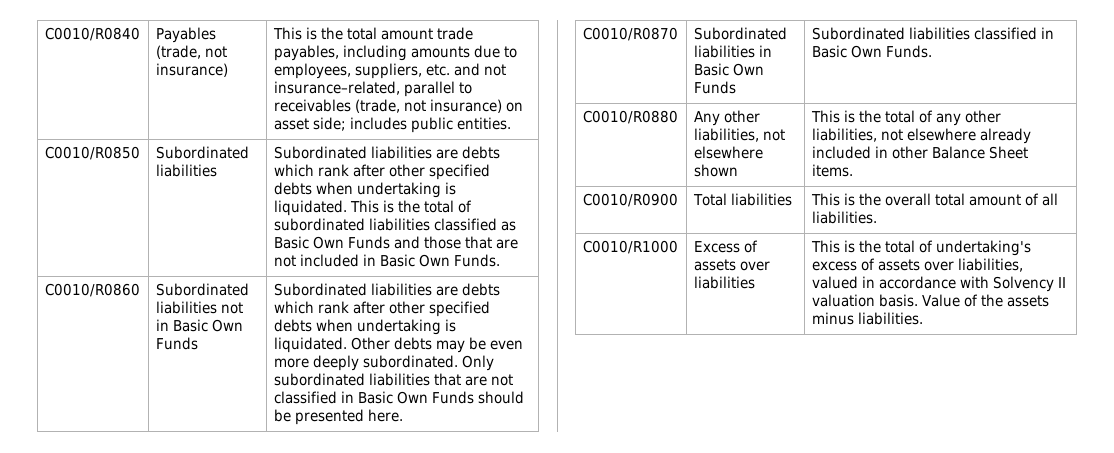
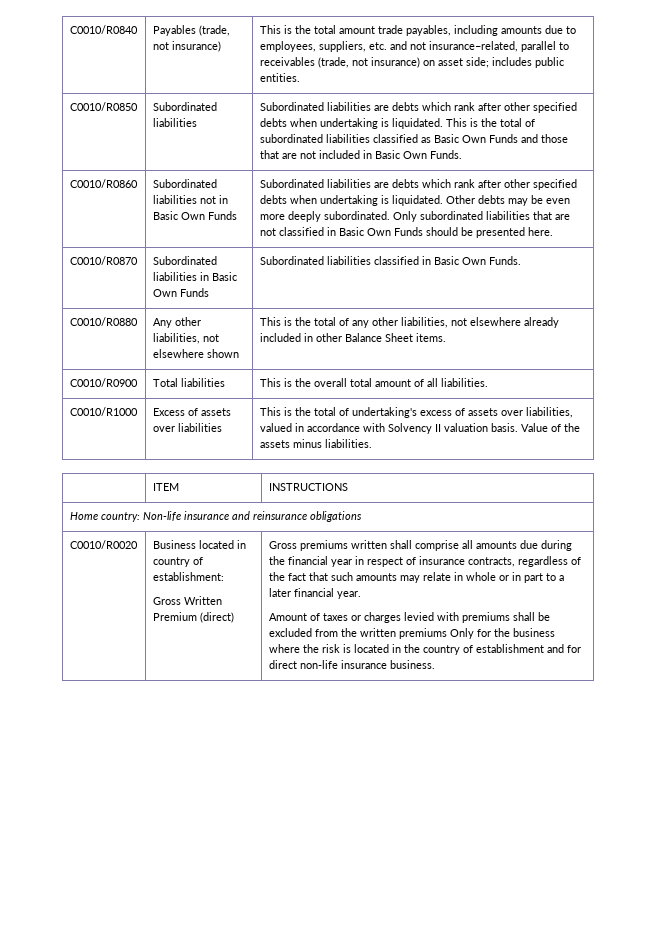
(923, 318) none -> [152,483,179,491] [268,483,348,491] [69,511,362,522] [69,540,138,549] [152,540,246,549] [152,557,203,567] [152,572,224,581] [152,596,222,605] [152,612,234,623] [268,540,572,551] [268,556,581,567] [268,572,564,583] [268,588,361,599] [268,612,550,623] [268,628,555,639] [268,644,581,655] [268,660,435,669] // | ITEM | INSTRUCTIONS // Home country: Non-life insurance and reinsurance obligations // C0010/R0020 | Business located in country of establishment: // Gross Written Premium (direct) | Gross premiums written shall comprise all amounts due during the financial year in respect of insurance contracts, regardless of the fact that such amounts may relate in whole or in part to a later financial year. // Amount of taxes or charges levied with premiums shall be excluded from the written premiums Only for the business where the risk is located in the country of establishment and for direct non-life insurance business.

